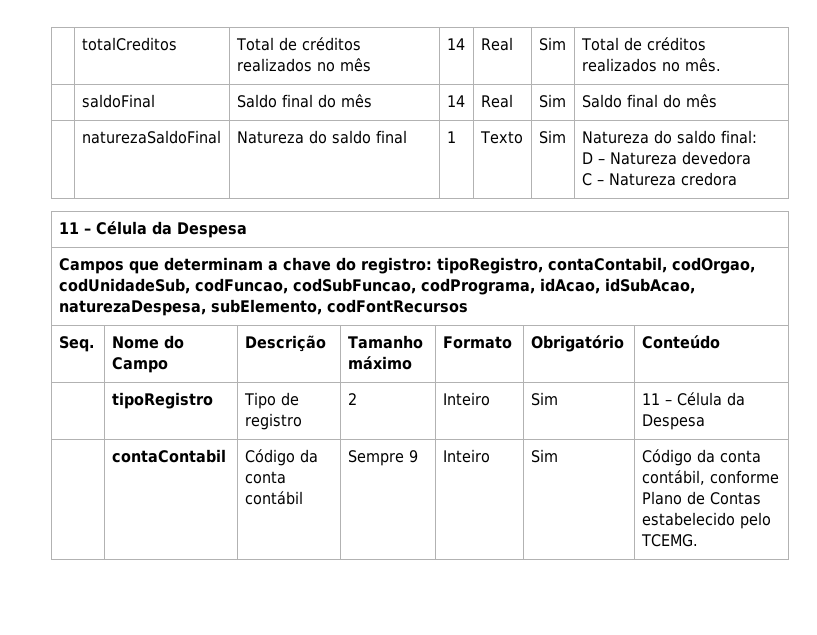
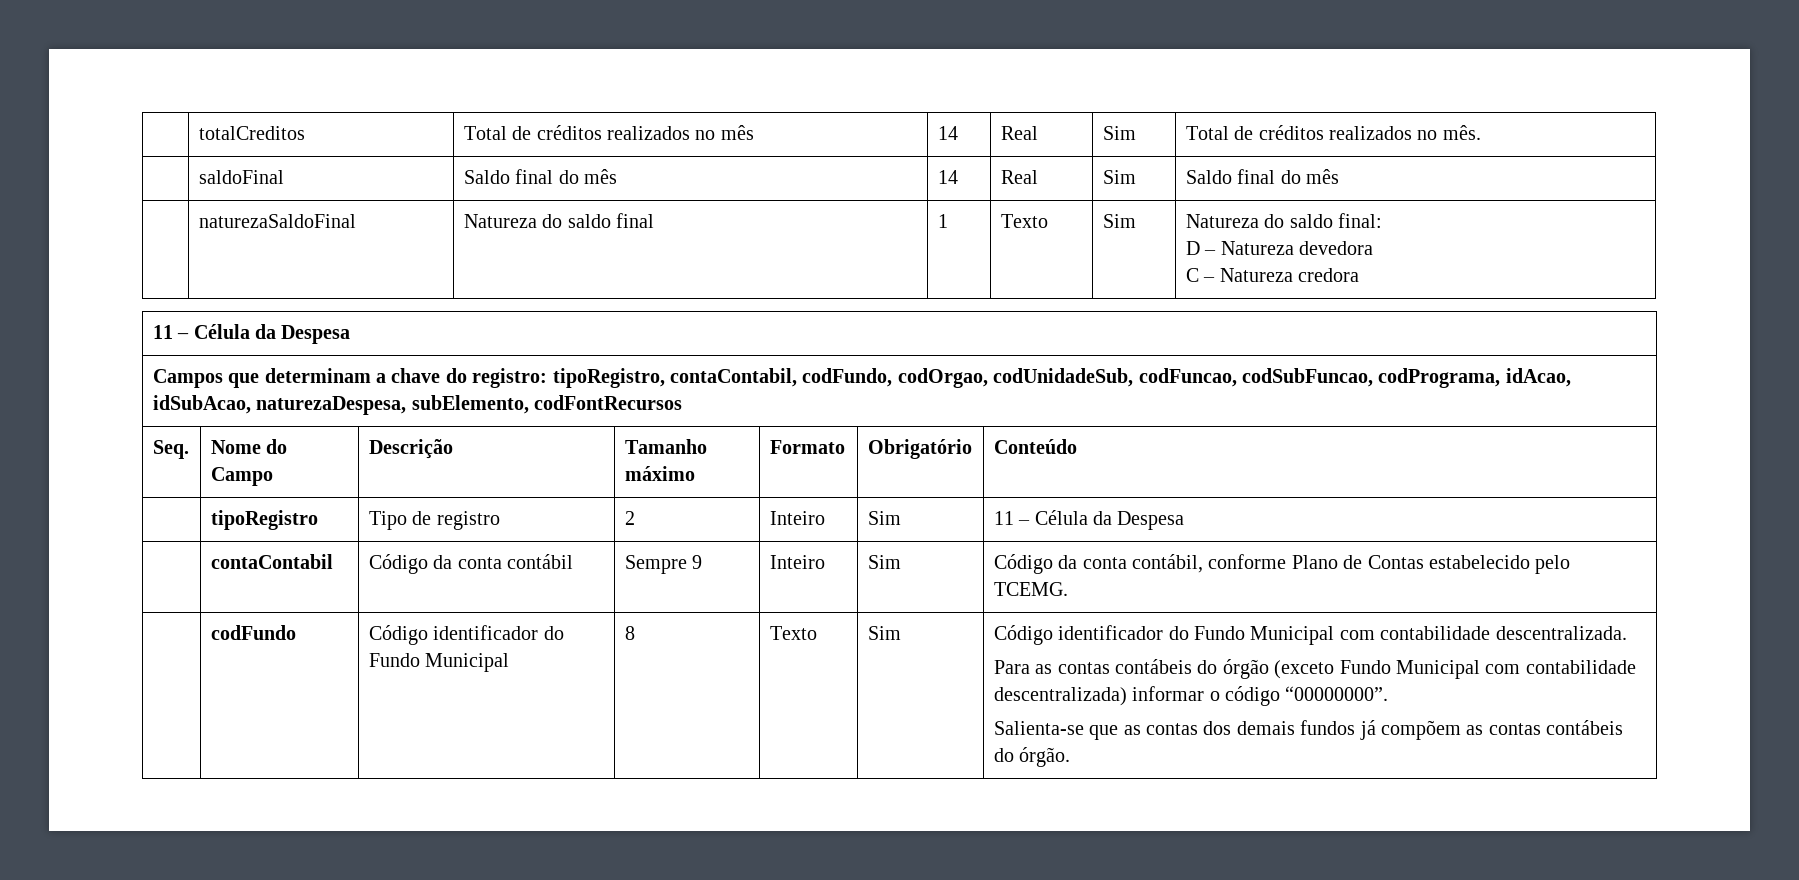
(667, 265) none -> [802,368,893,387] codFundo,
(698, 540) none -> [210,625,296,640] [368,625,564,645] [368,653,510,672] [624,626,635,640] [769,626,817,640] [867,626,901,640] [993,625,1627,645] [993,659,1636,679] [993,686,1389,706] [993,720,1624,740] [993,747,1071,767] // | codFundo | Código identificador do Fundo Municipal | 8 | Texto | Sim | Código identificador do Fundo Municipal com contabilidade descentralizada. // Para as contas contábeis do órgão (exceto Fundo Municipal com contabilidade descentralizada) informar o código “00000000”. // Salienta-se que as contas dos demais fundos já compõem as contas contábeis do órgão.

